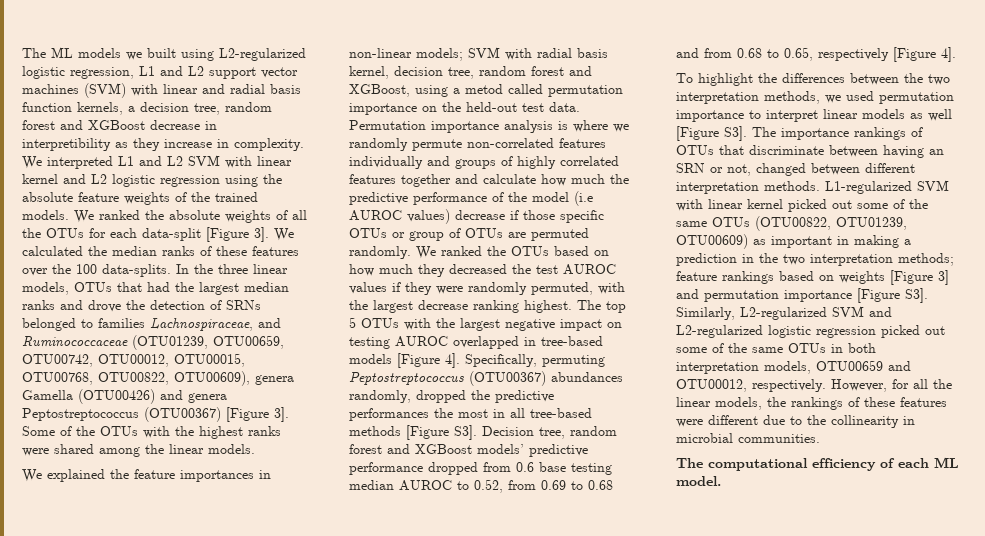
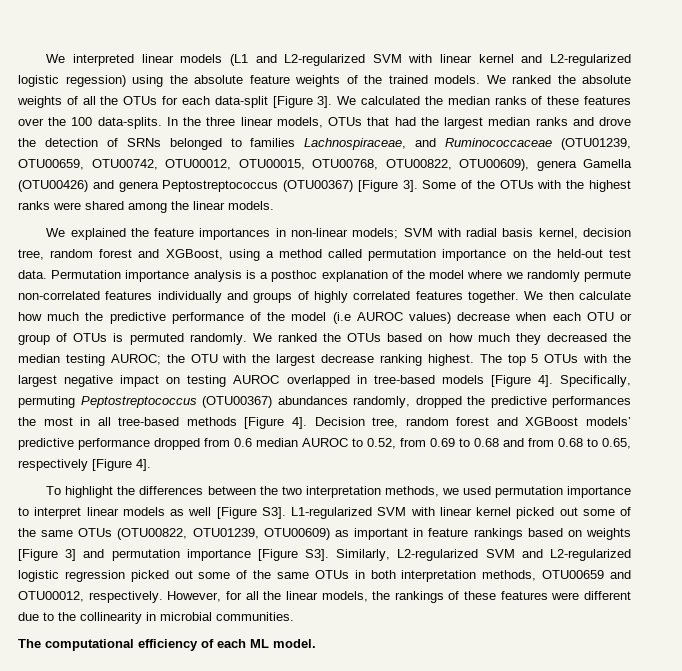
[22,47,306,61] [22,66,298,79] [22,83,301,98] [22,102,272,115] [22,120,217,130] [22,138,304,151] [22,156,183,169] The ML models we built using L2-regularized logistic regression, L1 and L2 support vector machines (SVM) with linear and radial basis function kernels, a decision tree, random forest and XGBoost decrease in interpretibility as they increase in complexity. We interpreted L1 and L2 -> [46,54,366,66] We interpreted linear models (L1 and L2-regularized
[91,174,220,187] L2 logistic regression -> [550,54,631,66] [18,75,126,87] L2-regularized logistic regession)
[465,84,503,94] metod -> [279,249,322,258] method
(568, 125) none -> [260,270,465,282] a posthoc explanation of the model
[401,174,478,187] together and -> [467,291,574,303] together. We then
[510,210,604,223] [349,228,387,238] if those specific OTUs -> [515,312,614,321] when each OTU
[508,232,526,238] are -> [113,333,124,342] is
[536,264,616,275] [349,282,593,295] test AUROC values if they were randomly permuted, -> [18,354,218,366] median testing AUROC; the OTU
[454,425,477,440] S3]. -> [292,417,307,429] 4].
[539,462,612,475] base testing -> (252, 442) none
[752,127,923,140] [676,145,944,158] [676,163,915,176] [676,181,820,194] The importance rankings of OTUs that discriminate between having an SRN or not, changed between different interpretation methods. -> (286, 513) none
[854,235,911,248] [676,253,954,266] making a prediction in the two interpretation methods; -> (424, 532) none
[764,361,811,374] models, -> [482,570,537,581] methods,

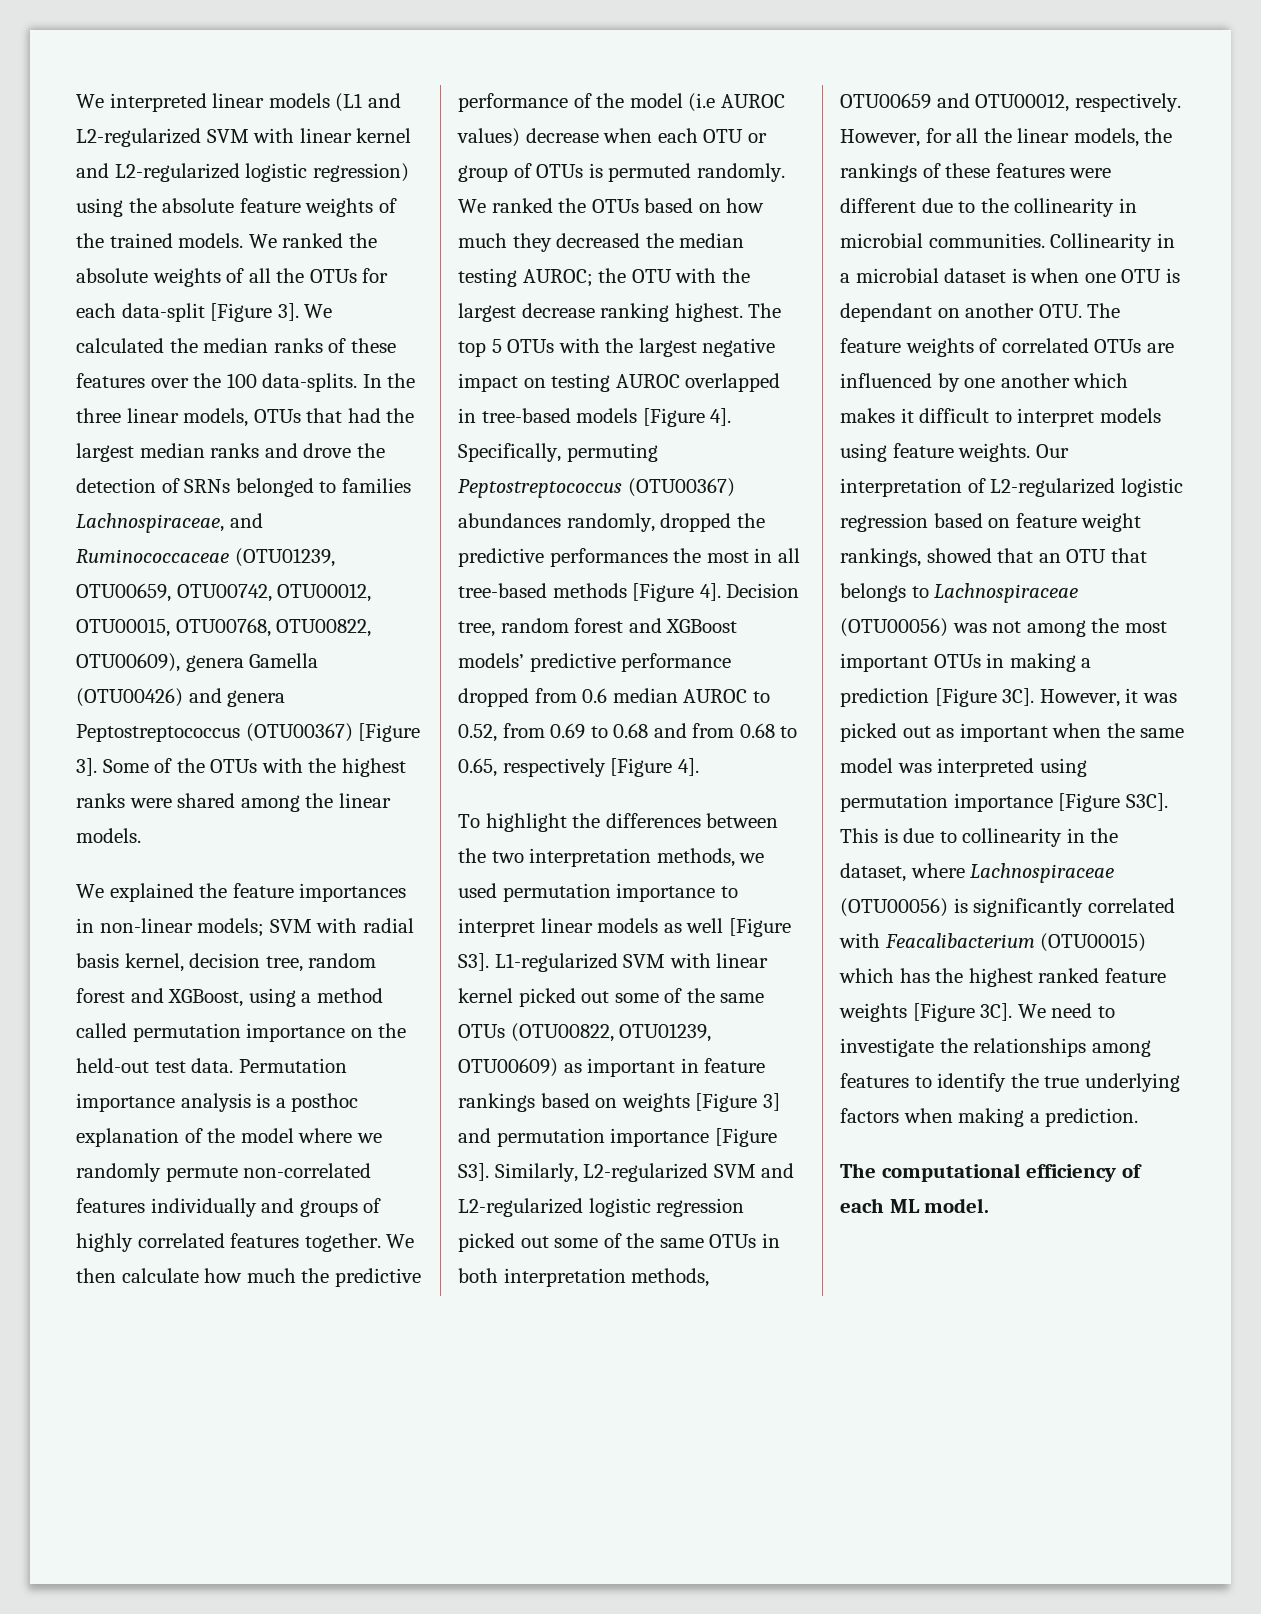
[65,75,126,87] regession) -> [312,163,409,182] regression)
(294, 616) none -> [1050,233,1175,252] [840,268,1180,283] [840,303,1121,322] [840,338,1174,357] [840,373,1129,392] [840,408,1161,427] [840,443,1069,462] [840,478,1183,497] [840,513,1142,532] [840,548,1147,567] [840,583,1079,603] [840,618,1167,637] [840,653,1092,672] [840,688,1177,707] [840,723,1185,742] [840,758,1087,777] [840,793,1168,812] [840,828,1119,847] [840,863,1115,883] [840,898,1175,917] [839,933,1147,952] [839,968,1166,987] [839,1003,1115,1022] [840,1038,1151,1057] [840,1073,1180,1092] [840,1108,1139,1127] Collinearity in a microbial dataset is when one OTU is dependant on another OTU. The feature weights of correlated OTUs are influenced by one another which makes it difficult to interpret models using feature weights. Our interpretation of L2-regularized logistic regression based on feature weight rankings, showed that an OTU that belongs to Lachnospiraceae (OTU00056) was not among the most important OTUs in making a prediction [Figure 3C]. However, it was picked out as important when the same model was interpreted using permutation importance [Figure S3C]. This is due to collinearity in the dataset, where Lachnospiraceae (OTU00056) is significantly correlated with Feacalibacterium (OTU00015) which has the highest ranked feature weights [Figure 3C]. We need to investigate the relationships among features to identify the true underlying factors when making a prediction.

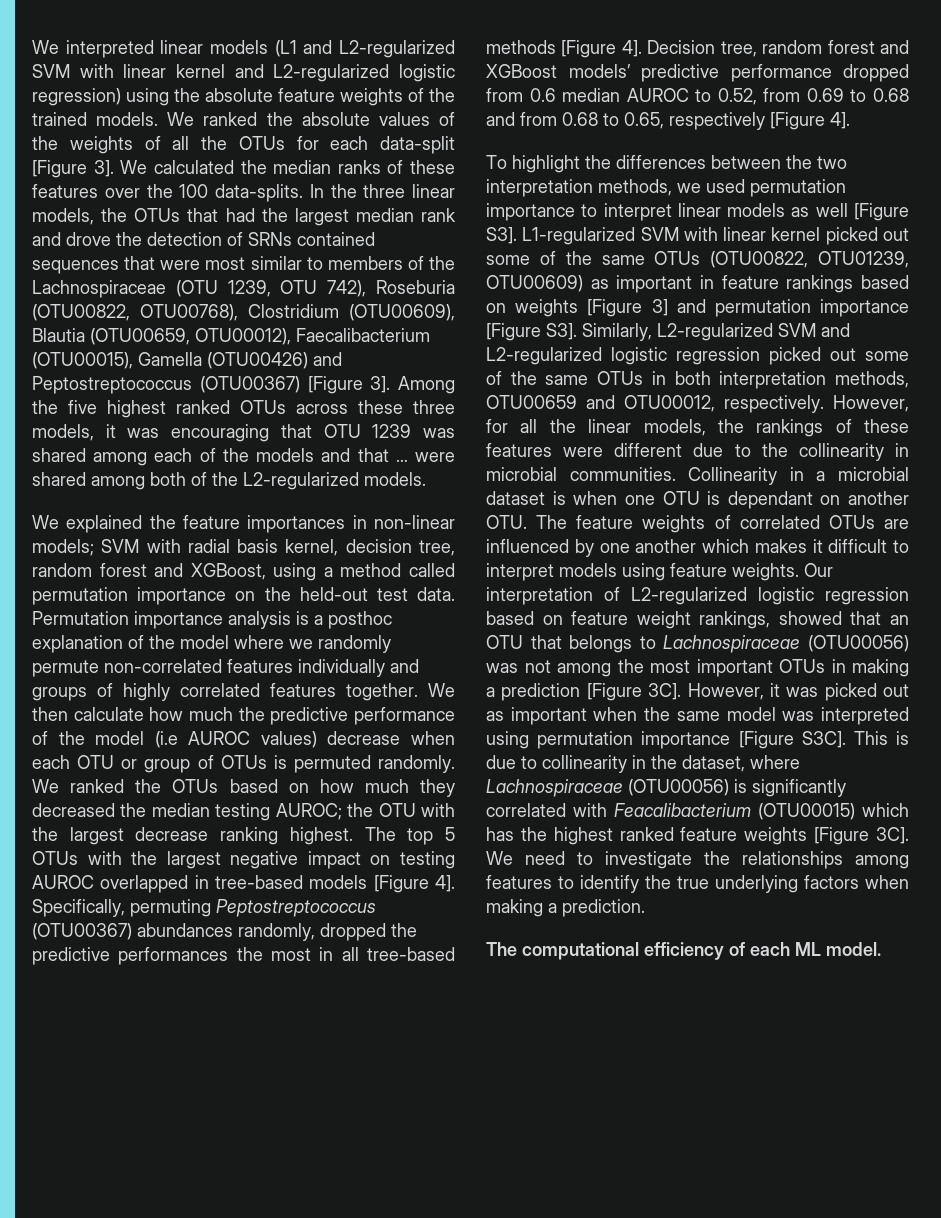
(148, 275) none -> [378,112,456,126] [32,136,58,150] values of the
(249, 417) none -> [101,208,128,222] the
[210,443,260,458] ranks -> [421,208,456,222] rank
[235,478,411,497] [76,513,263,533] [76,548,335,567] [76,583,372,602] [76,618,372,637] [76,653,244,672] belonged to families Lachnospiraceae, and Ruminococcaceae (OTU01239, OTU00659, OTU00742, OTU00012, OTU00015, OTU00768, OTU00822, OTU00609), genera -> [297,232,375,246] [32,256,455,274] [32,280,456,298] [32,304,455,321] [32,328,430,345] [32,352,133,369] contained sequences that were most similar to members of the Lachnospiraceae (OTU 1239, OTU 742), Roseburia (OTU00822, OTU00768), Clostridium (OTU00609), Blautia (OTU00659, OTU00012), Faecalibacterium (OTU00015),
[227,690,286,707] genera -> (342, 359) none
[102,758,406,777] [76,793,391,812] Some of the OTUs with the highest ranks were shared among the linear -> [398,376,455,394] [32,400,455,418] [32,424,456,442] [32,448,456,466] [32,472,359,490] Among the five highest ranked OTUs across these three models, it was encouraging that OTU 1239 was shared among each of the models and that … were shared among both of the L2-regularized

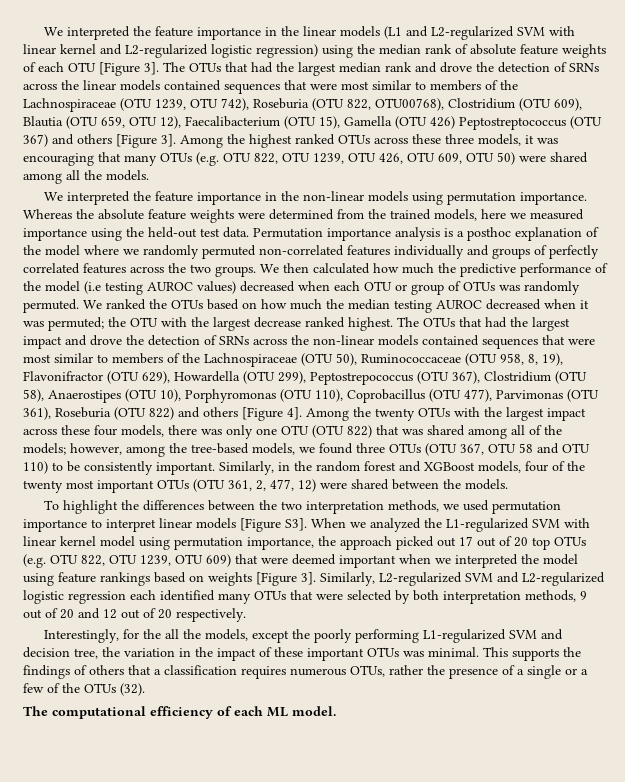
[32,40,154,58] We interpreted -> [43,26,299,40] We interpreted the feature importance in the
(200, 95) none -> [379,44,468,55] median rank of
[429,88,455,102] [32,112,456,126] [32,136,455,154] [32,160,455,178] [32,184,455,202] [32,208,128,225] the trained models. We ranked the absolute values of the weights of all the OTUs for each data-split [Figure 3]. We calculated the median ranks of these features over the 100 data-splits. In the three linear models, the -> [38,62,185,76] each OTU [Figure 3]. The
(292, 239) none -> [23,80,160,91] across the linear models
[32,304,455,321] [32,328,430,345] [32,352,342,369] [32,376,300,394] (OTU00822, OTU00768), Clostridium (OTU00609), Blautia (OTU00659, OTU00012), Faecalibacterium (OTU00015), Gamella (OTU00426) and Peptostreptococcus (OTU00367) -> [312,98,582,111] [23,116,602,130] [23,134,112,147] (OTU 822, OTU00768), Clostridium (OTU 609), Blautia (OTU 659, OTU 12), Faecalibacterium (OTU 15), Gamella (OTU 426) Peptostreptococcus (OTU 367) and others
[68,400,97,414] five -> (245, 139) none
[323,424,456,438] [32,448,456,466] [32,472,359,490] OTU 1239 was shared among each of the models and that … were shared among both of the L2-regularized -> [124,152,588,166] [23,170,102,184] many OTUs (e.g. OTU 822, OTU 1239, OTU 426, OTU 609, OTU 50) were shared among all the
[66,515,455,533] [32,539,455,556] [32,563,455,581] [32,587,256,605] explained the feature importances in non-linear models; SVM with radial basis kernel, decision tree, random forest and XGBoost, using a method called permutation importance on -> [66,191,587,205] [23,209,584,223] [23,228,122,241] interpreted the feature importance in the non-linear models using permutation importance. Whereas the absolute feature weights were determined from the trained models, here we measured importance using
[32,660,99,677] permute -> [202,245,256,259] permuted
[123,683,170,701] highly -> [549,245,599,259] perfectly
[346,683,418,701] together. -> [130,263,256,277] across the two groups.
[73,707,144,721] calculate -> [313,263,370,274] calculated
(178, 739) none -> [105,282,143,295] testing
[327,731,401,745] decrease -> [240,281,295,292] decreased
[273,755,455,773] is permuted randomly. -> [499,281,580,295] [23,299,79,313] was randomly permuted.
[420,779,455,797] [32,803,115,817] they decreased -> (322, 304) none
[275,803,342,820] AUROC; -> [436,299,589,310] [23,317,104,331] AUROC decreased when it was permuted;
[220,827,279,845] ranking -> [305,317,345,328] ranked
[407,827,456,845] [32,851,455,869] [32,875,455,893] [32,899,376,917] [32,923,417,941] [32,947,455,965] [486,40,909,58] [486,64,909,82] [486,88,909,105] [486,112,850,130] top 5 OTUs with the largest negative impact on testing AUROC overlapped in tree-based models [Figure 4]. Specifically, permuting Peptostreptococcus (OTU00367) abundances randomly, dropped the predictive performances the most in all tree-based methods [Figure 4]. Decision tree, random forest and XGBoost models’ predictive performance dropped from 0.6 median AUROC to 0.52, from 0.69 to 0.68 and from 0.68 to 0.65, respectively [Figure 4]. -> [423,317,570,331] [23,335,595,349] [23,353,563,367] [23,371,587,385] [23,389,599,403] [23,407,586,421] [23,425,562,439] [23,443,590,457] [23,461,585,475] [23,479,508,493] OTUs that had the largest impact and drove the detection of SRNs across the non-linear models contained sequences that were most similar to members of the Lachnospiraceae (OTU 50), Ruminococcaceae (OTU 958, 8, 19), Flavonifractor (OTU 629), Howardella (OTU 299), Peptostrepococcus (OTU 367), Clostridium (OTU 58), Anaerostipes (OTU 10), Porphyromonas (OTU 110), Coprobacillus (OTU 477), Parvimonas (OTU 361), Roseburia (OTU 822) and others [Figure 4]. Among the twenty OTUs with the largest impact across these four models, there was only one OTU (OTU 822) that was shared among all of the models; however, among the tree-based models, we found three OTUs (OTU 367, OTU 58 and OTU 110) to be consistently important. Similarly, in the random forest and XGBoost models, four of the twenty most important OTUs (OTU 361, 2, 477, 12) were shared between the models.
[791,203,909,221] [486,227,517,244] as well [Figure S3]. -> [240,518,442,532] [Figure S3]. When we analyzed the
[825,227,909,245] [486,251,909,268] [486,275,714,293] picked out some of the same OTUs (OTU00822, OTU01239, OTU00609) as important in -> [100,536,586,550] [23,554,578,568] [23,573,54,586] model using permutation importance, the approach picked out 17 out of 20 top OTUs (e.g. OTU 822, OTU 1239, OTU 609) that were deemed important when we interpreted the model using
[651,299,909,317] [486,323,577,341] 3] and permutation importance [Figure S3]. -> [301,572,316,585] 3].
[769,347,909,365] [486,371,909,389] [486,395,909,413] [486,419,909,437] [486,443,909,461] [486,467,909,485] [486,491,909,509] [486,515,909,533] [486,539,909,557] [486,563,833,581] [486,587,909,605] [486,611,909,629] [486,635,909,653] [486,659,909,677] [486,683,909,701] [486,707,909,725] [486,731,909,749] [486,755,800,773] [486,779,846,797] [486,803,909,820] [486,827,909,845] [486,851,909,869] [486,875,909,893] [486,899,645,917] picked out some of the same OTUs in both interpretation methods, OTU00659 and OTU00012, respectively. However, for all the linear models, the rankings of these features were different due to the collinearity in microbial communities. Collinearity in a microbial dataset is when one OTU is dependant on another OTU. The feature weights of correlated OTUs are influenced by one another which makes it difficult to interpret models using feature weights. Our interpretation of L2-regularized logistic regression based on feature weight rankings, showed that an OTU that belongs to Lachnospiraceae (OTU00056) was not among the most important OTUs in making a prediction [Figure 3C]. However, it was picked out as important when the same model was interpreted using permutation importance [Figure S3C]. This is due to collinearity in the dataset, where Lachnospiraceae (OTU00056) is significantly correlated with Feacalibacterium (OTU00015) which has the highest ranked feature weights [Figure 3C]. We need to investigate the relationships among features to identify the true underlying factors when making a prediction. -> [130,590,587,604] [23,608,246,622] [43,629,563,643] [23,647,581,661] [23,665,588,679] [23,683,145,696] each identified many OTUs that were selected by both interpretation methods, 9 out of 20 and 12 out of 20 respectively. // Interestingly, for the all the models, except the poorly performing L1-regularized SVM and decision tree, the variation in the impact of these important OTUs was minimal. This supports the findings of others that a classification requires numerous OTUs, rather the presence of a single or a few of the OTUs (32).

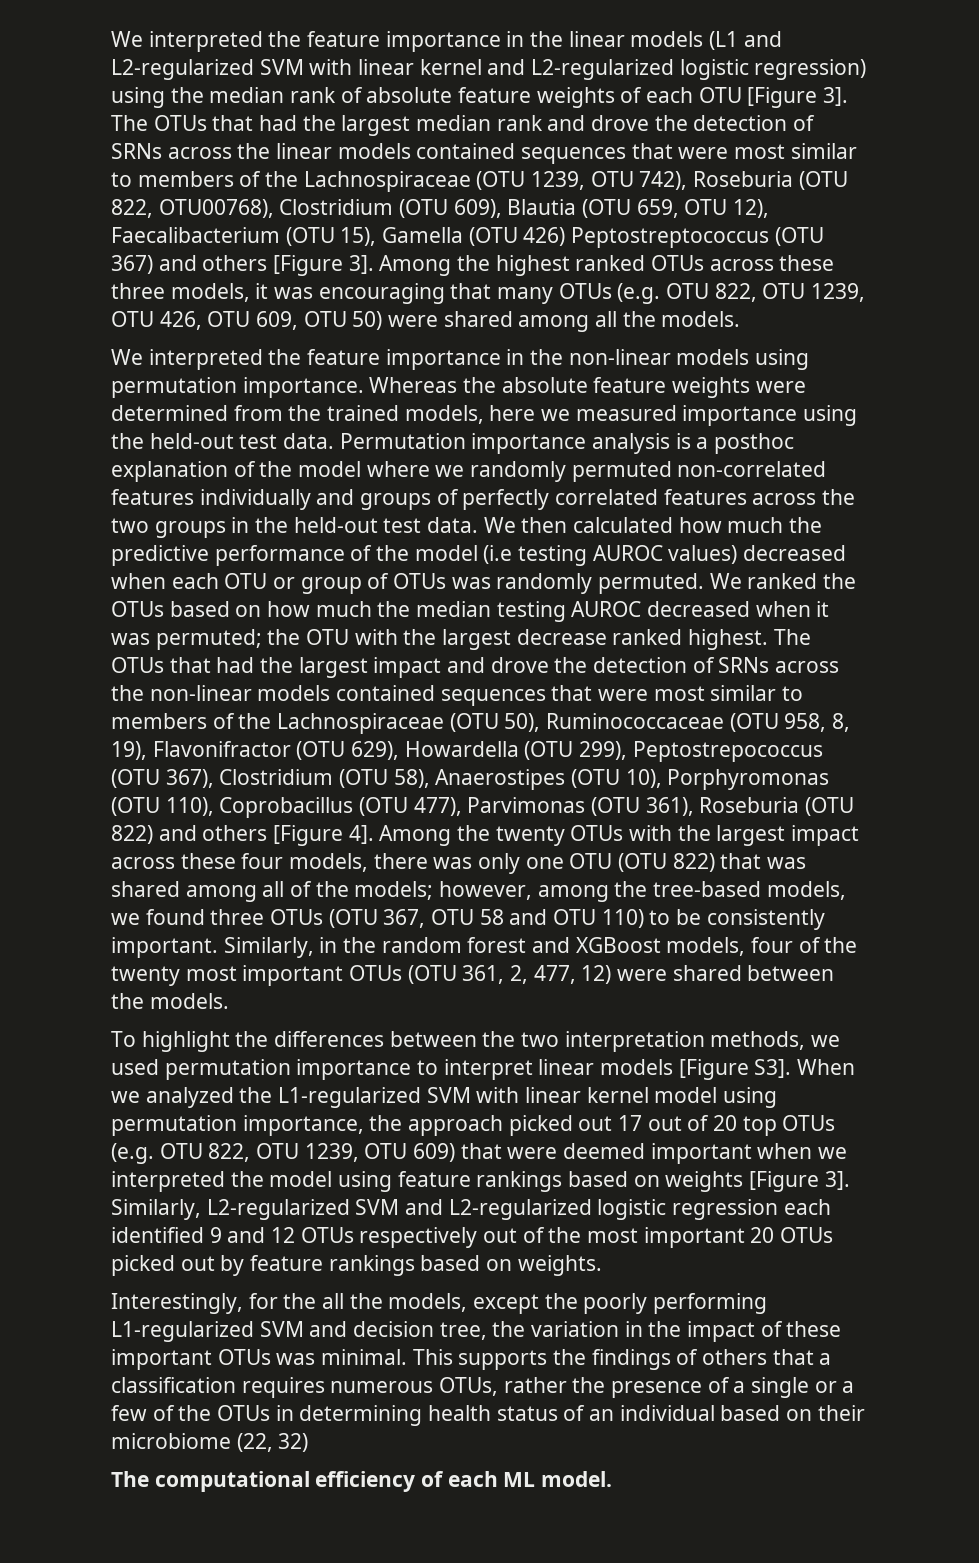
[215,266,256,277] groups. -> [154,517,479,538] groups in the held-out test data.
[218,590,587,604] [23,608,246,622] many OTUs that were selected by both interpretation methods, 9 out of 20 and 12 out of 20 respectively. -> [209,1227,834,1248] [111,1255,602,1276] 9 and 12 OTUs respectively out of the most important 20 OTUs picked out by feature rankings based on weights.
[120,683,145,696] (32). -> [275,1405,865,1426] [111,1433,309,1452] in determining health status of an individual based on their microbiome (22, 32)

